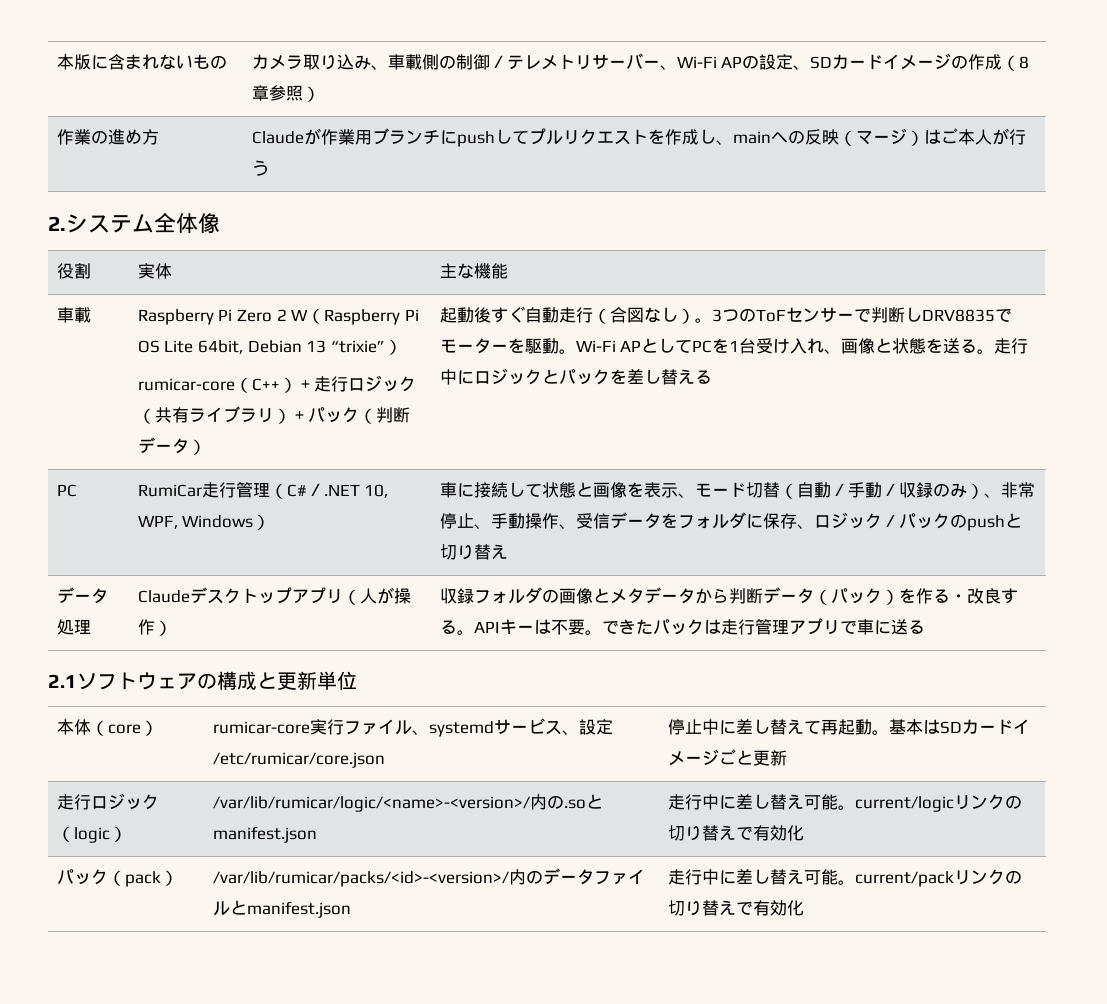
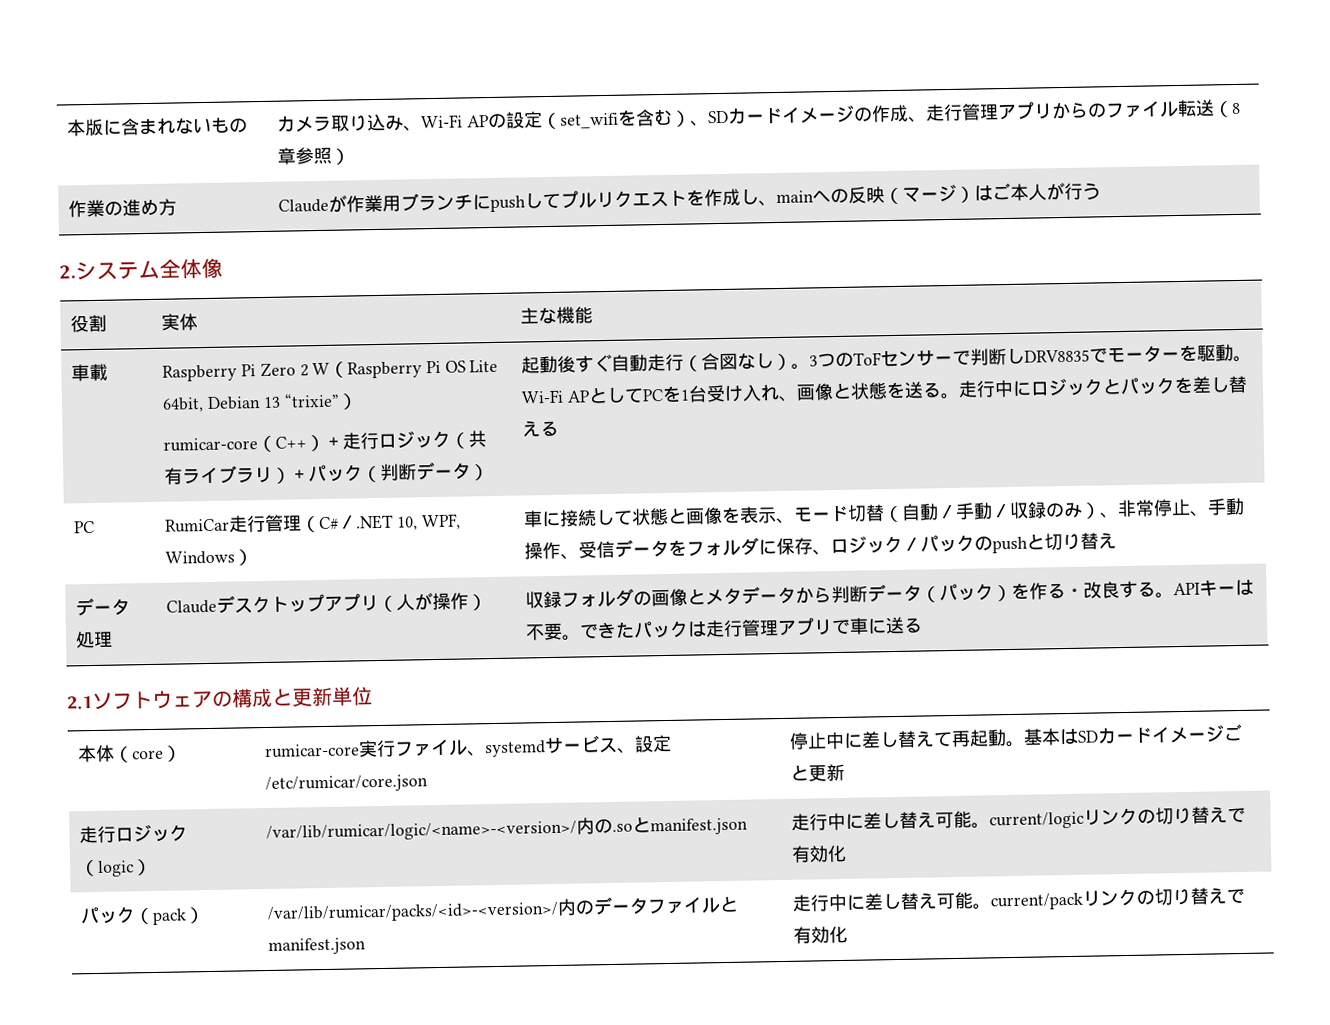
[387,53,794,70] 車載側の制御／テレメトリサーバー、Wi-Fi APの設定 -> [421,108,692,130] Wi-Fi APの設定（set_wifiを含む）
(1003, 62) none -> [908,99,1216,123] 、走行管理アプリからのファイル転送

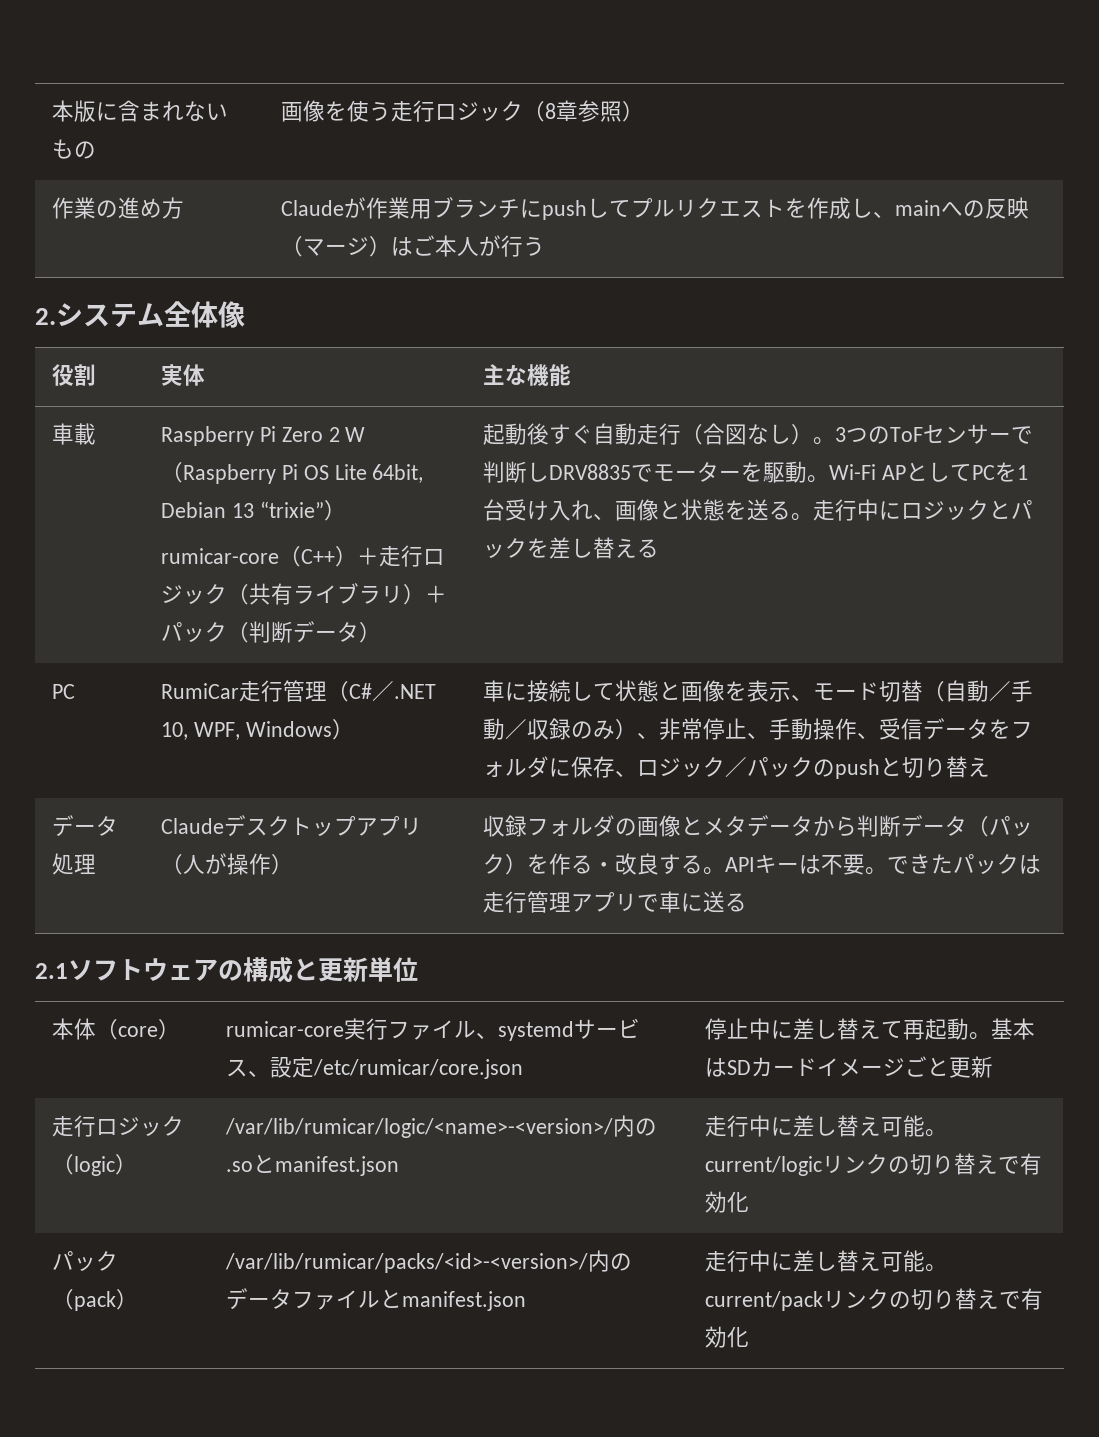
[277,99,1216,133] カメラ取り込み、Wi-Fi APの設定（set_wifiを含む）、SDカードイメージの作成、走行管理アプリからのファイル転送 -> [281,100,524,122] 画像を使う走行ロジック

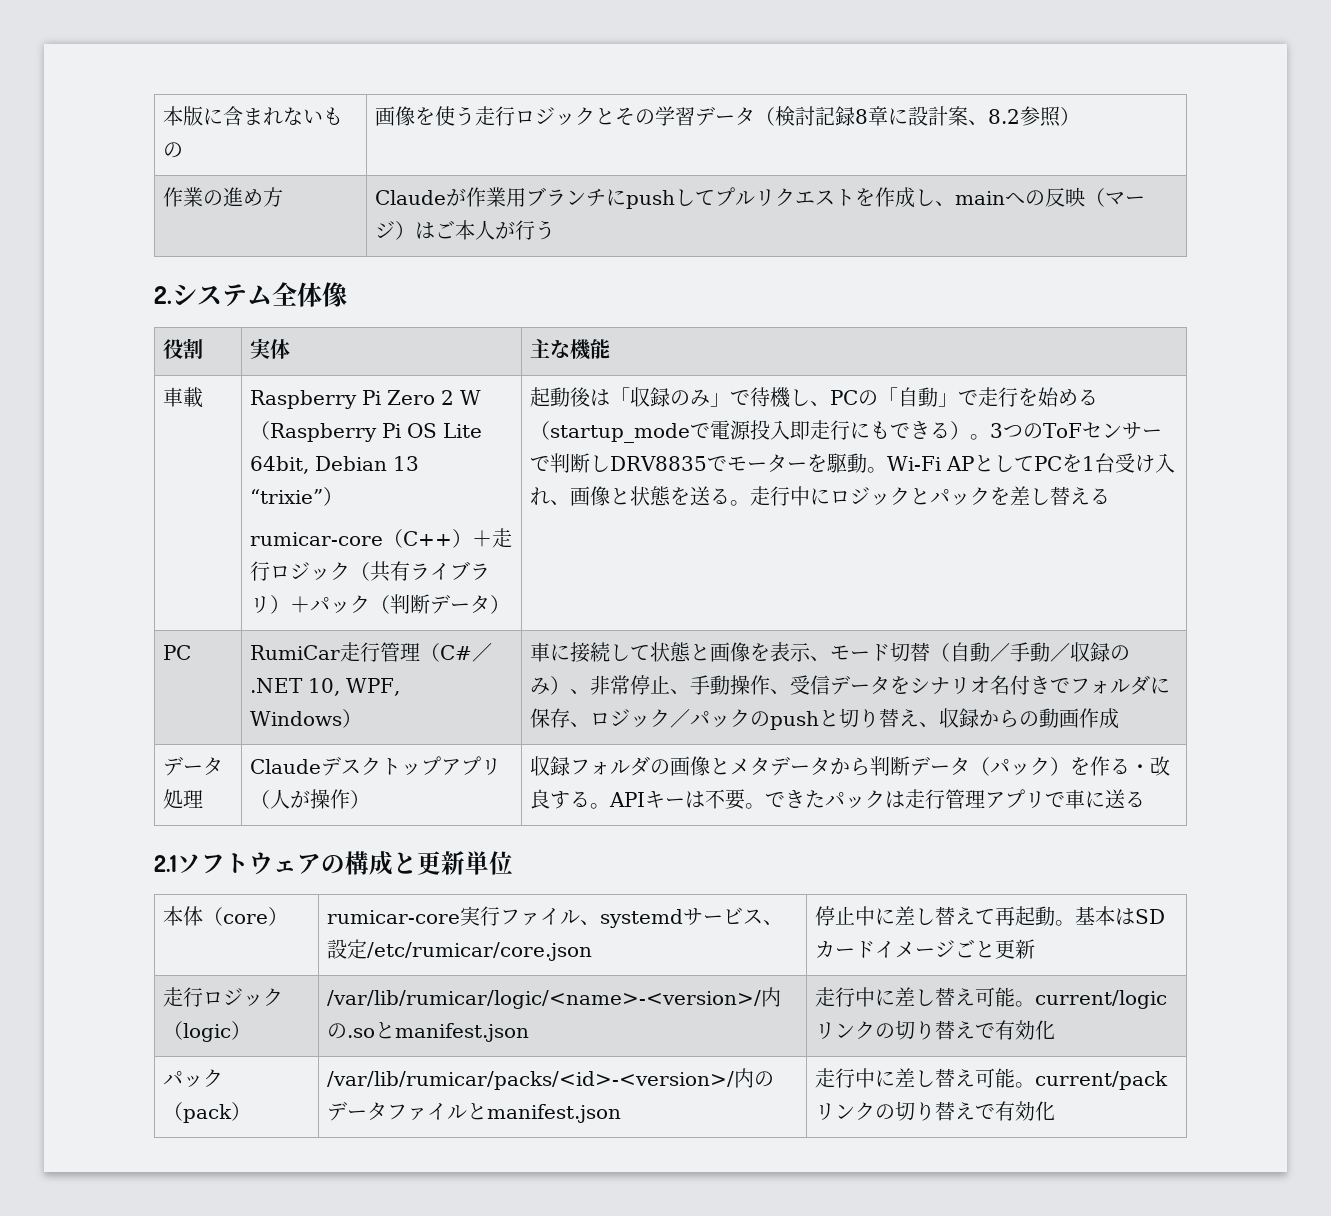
[523,100,579,122] （8章 -> [595,106,1021,126] とその学習データ（検討記録8章に設計案、8.2
[549,423,792,445] すぐ自動走行（合図なし -> [590,387,1099,408] [530,420,951,443] は「収録のみ」で待機し、PCの「自動」で走行を始める（startup_modeで電源投入即走行にもできる
(1012, 729) none -> [910,675,1071,695] シナリオ名付きで
(991, 767) none -> [919,708,1120,729] 、収録からの動画作成

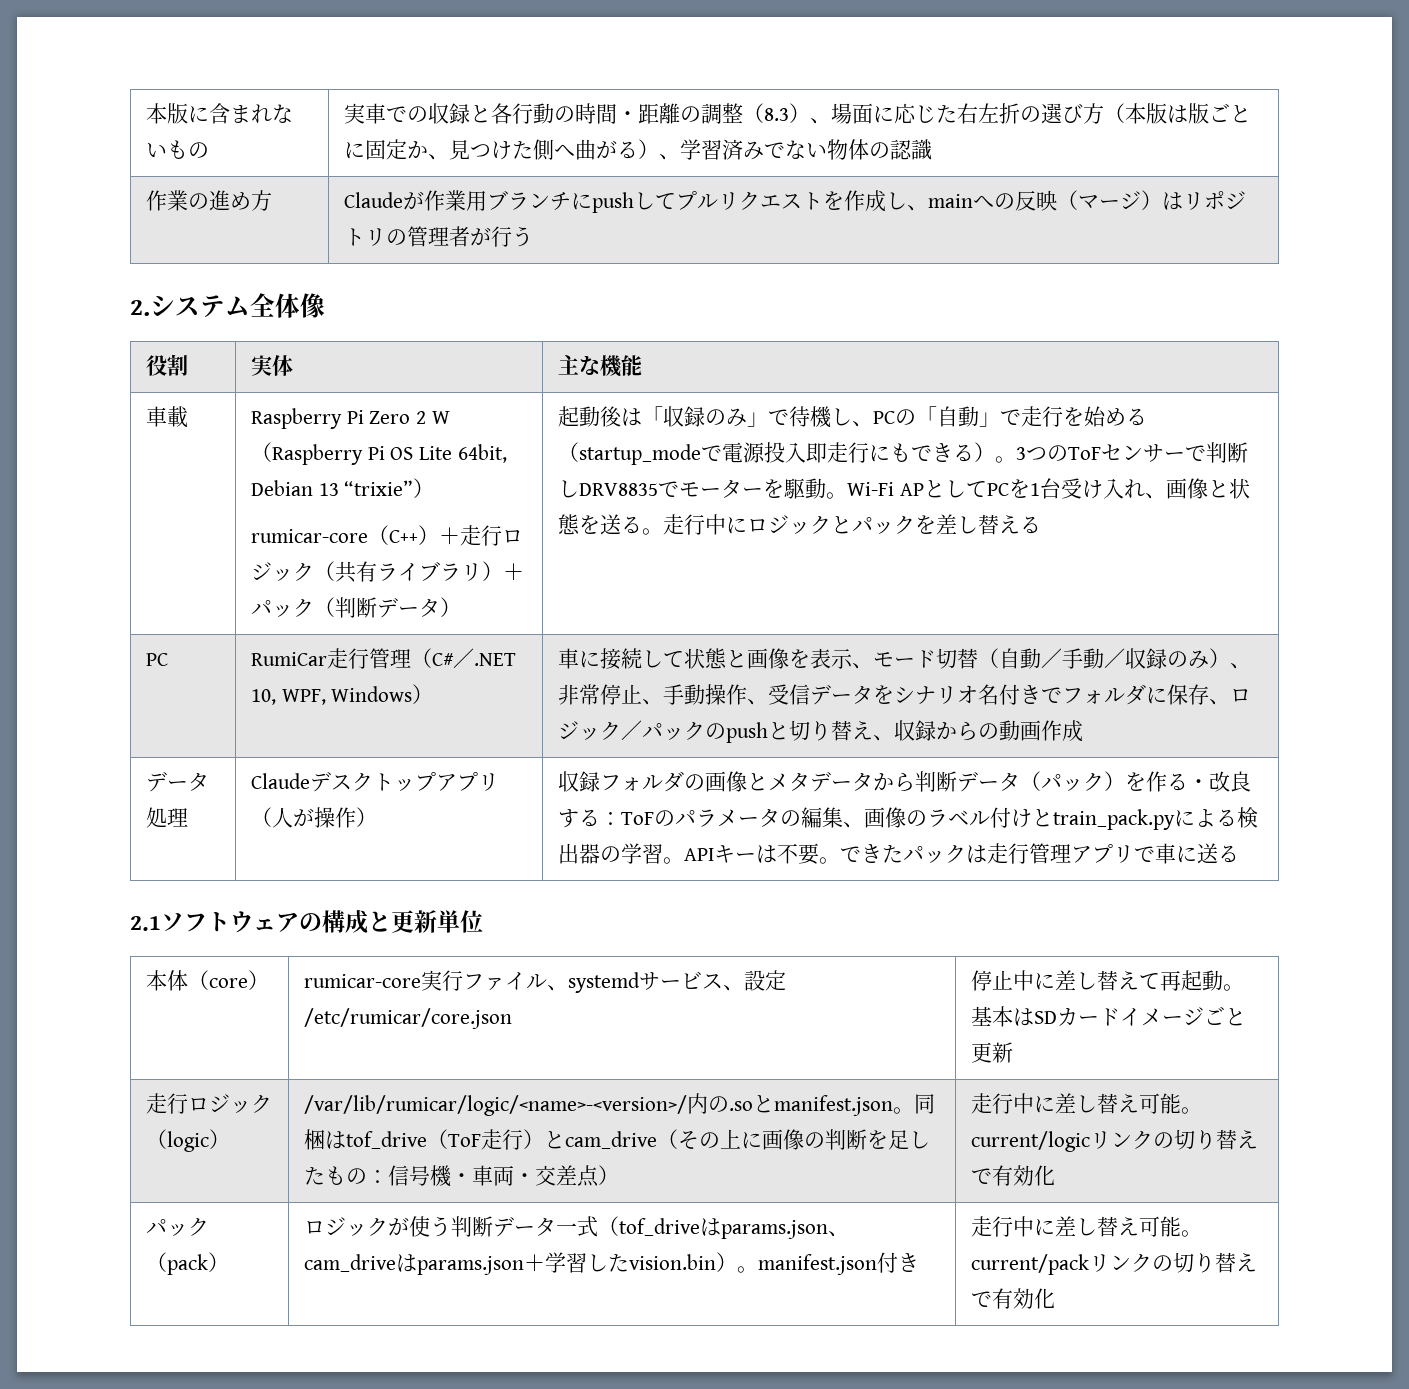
[375,106,1081,127] 画像を使う走行ロジックとその学習データ（検討記録8章に設計案、8.2参照） -> [344,103,1252,124] [344,139,933,161] 実車での収録と各行動の時間・距離の調整（8.3）、場面に応じた右左折の選び方（本版は版ごとに固定か、見つけた側へ曲がる）、学習済みでない物体の認識
[435,220,496,240] ご本人 -> [1183,191,1247,210] [344,226,471,247] リポジトリの管理者
(591, 799) none -> [600,807,1259,830] [558,843,664,864] ：ToFのパラメータの編集、画像のラベル付けとtrain_pack.pyによる検出器の学習
(530, 1032) none -> [893,1094,936,1114] [304,1129,931,1150] [304,1165,620,1187] 。同梱はtof_drive（ToF走行）とcam_drive（その上に画像の判断を足したもの：信号機・車両・交差点）
[327,1068,775,1090] [327,1101,622,1123] /var/lib/rumicar/packs/<id>-<version>/内のデータファイルとmanifest.json -> [304,1216,850,1239] [304,1252,920,1275] ロジックが使う判断データ一式（tof_driveはparams.json、cam_driveはparams.json＋学習したvision.bin）。manifest.json付き

